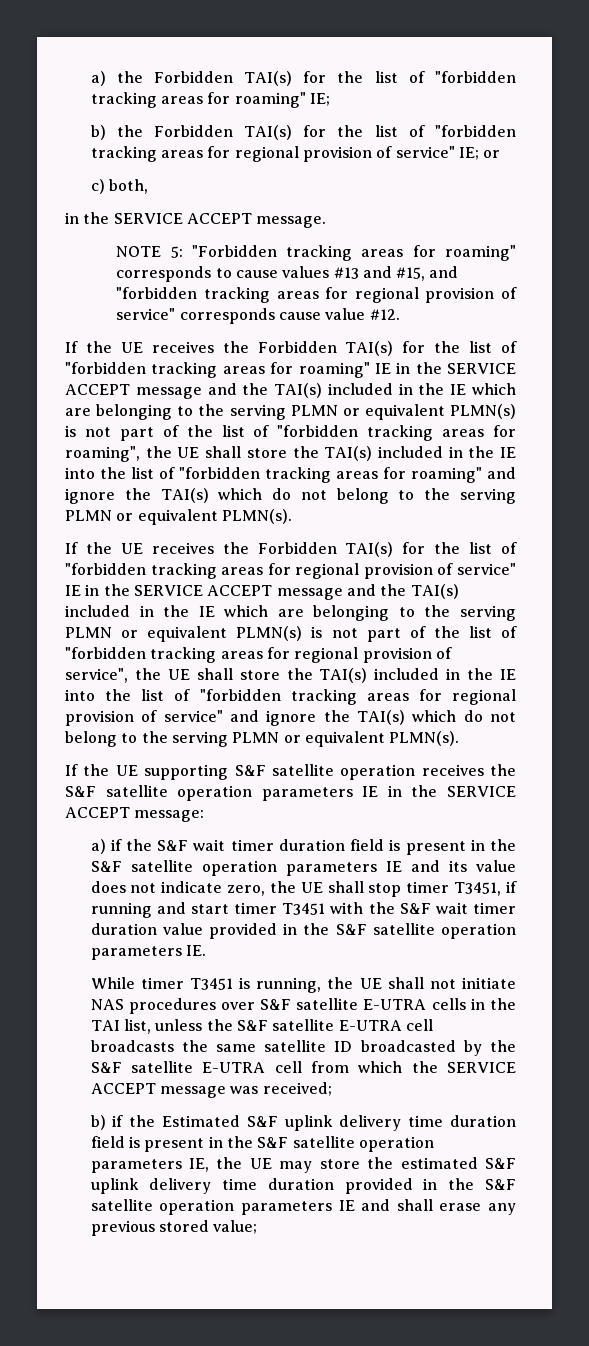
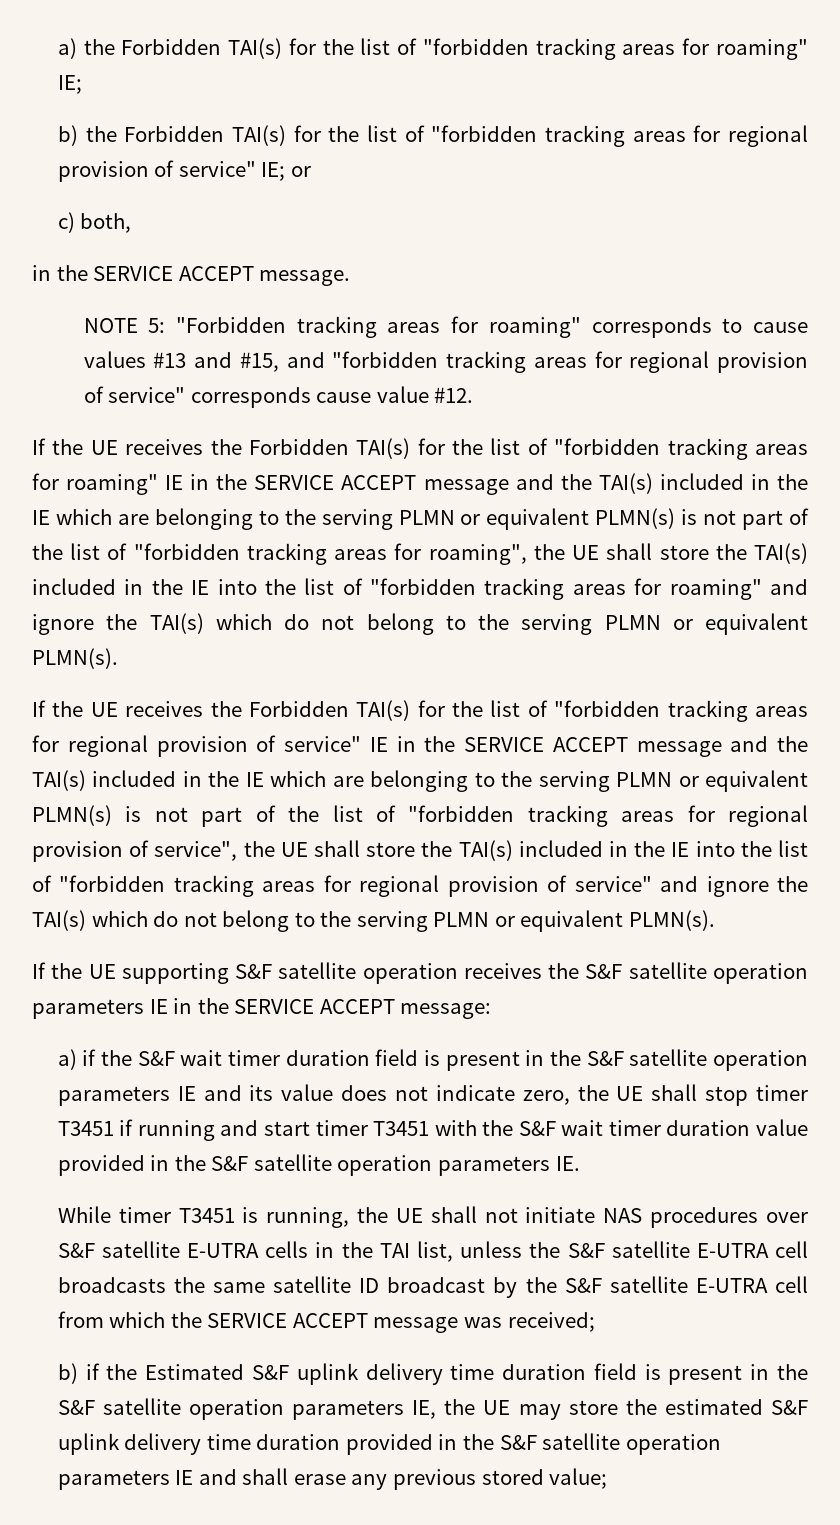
[454,882,502,896] T3451, -> [57,1121,114,1136] T3451
[360,1040,456,1052] broadcasted -> [387,1277,486,1293] broadcast

